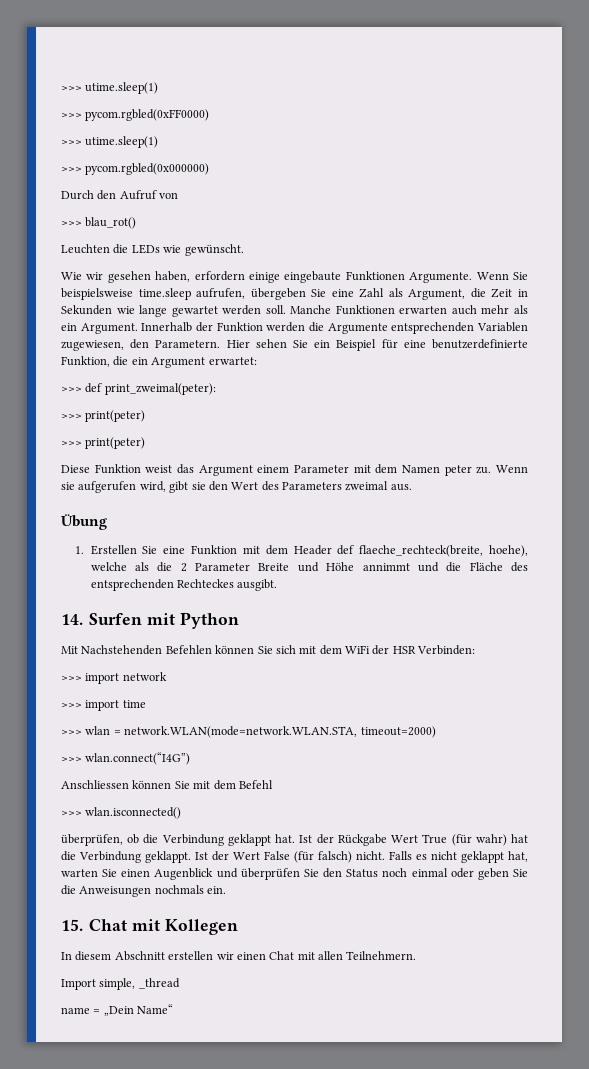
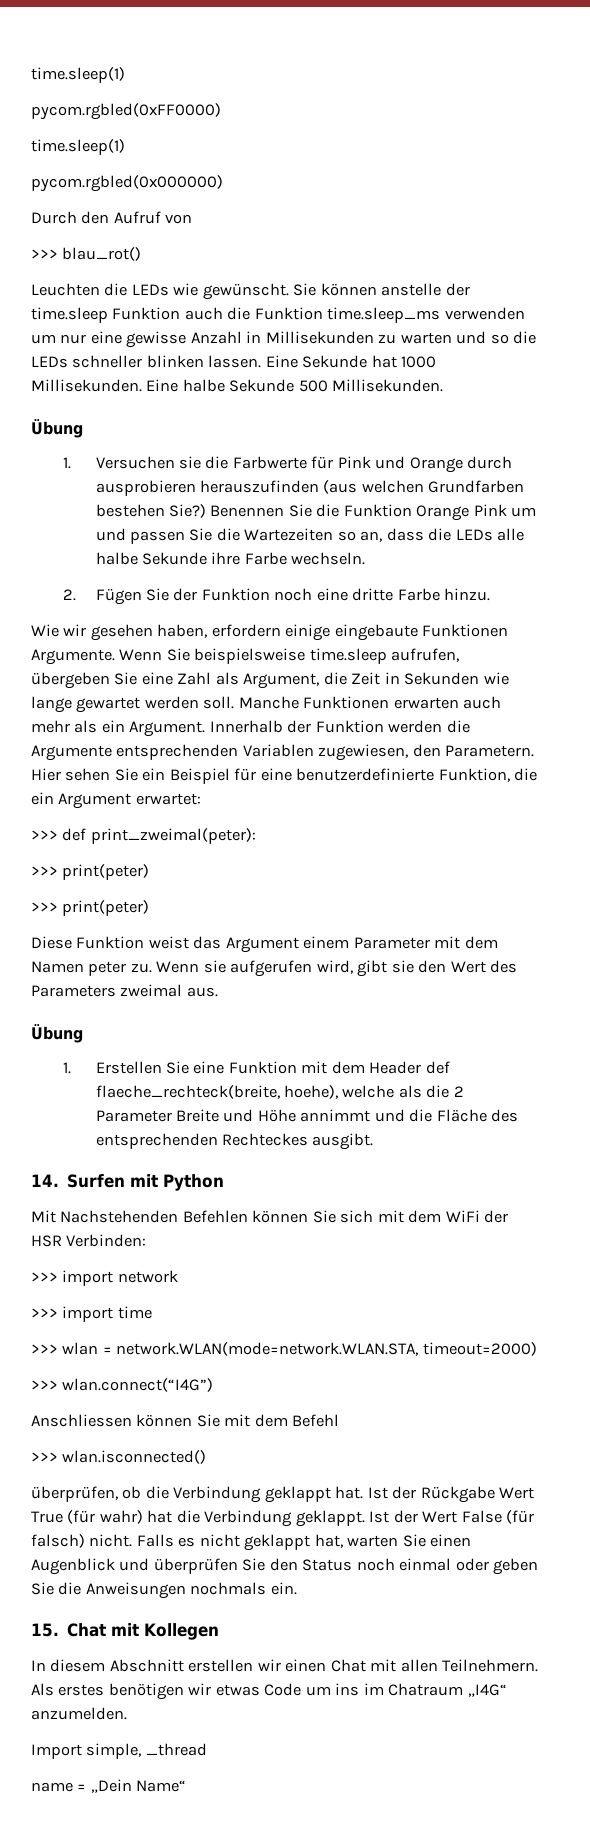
[61,82,159,94] [61,109,210,121] [61,136,159,148] [61,167,82,172] >>> utime.sleep(1) // >>> pycom.rgbled(0xFF0000) // >>> utime.sleep(1) // >>> -> [31,67,125,83] [31,103,221,120] [31,139,125,155] time.sleep(1) // pycom.rgbled(0xFF0000) // time.sleep(1) //
(244, 250) none -> [293,283,470,296] [31,307,525,323] [31,331,537,348] [31,355,437,368] [31,379,444,392] [31,419,83,438] [63,456,513,473] [95,480,525,496] [95,504,537,521] [95,528,525,544] [95,552,366,565] [63,588,491,605] Sie können anstelle der time.sleep Funktion auch die Funktion time.sleep_ms verwenden um nur eine gewisse Anzahl in Millisekunden zu warten und so die LEDs schneller blinken lassen. Eine Sekunde hat 1000 Millisekunden. Eine halbe Sekunde 500 Millisekunden. // Übung // 1. Versuchen sie die Farbwerte für Pink und Orange durch ausprobieren herauszufinden (aus welchen Grundfarben bestehen Sie?) Benennen Sie die Funktion Orange Pink um und passen Sie die Wartezeiten so an, dass die LEDs alle halbe Sekunde ihre Farbe wechseln. // 2. Fügen Sie der Funktion noch eine dritte Farbe hinzu.
(417, 955) none -> [31,1683,507,1700] [31,1707,127,1720] Als erstes benötigen wir etwas Code um ins im Chatraum „I4G“ anzumelden.

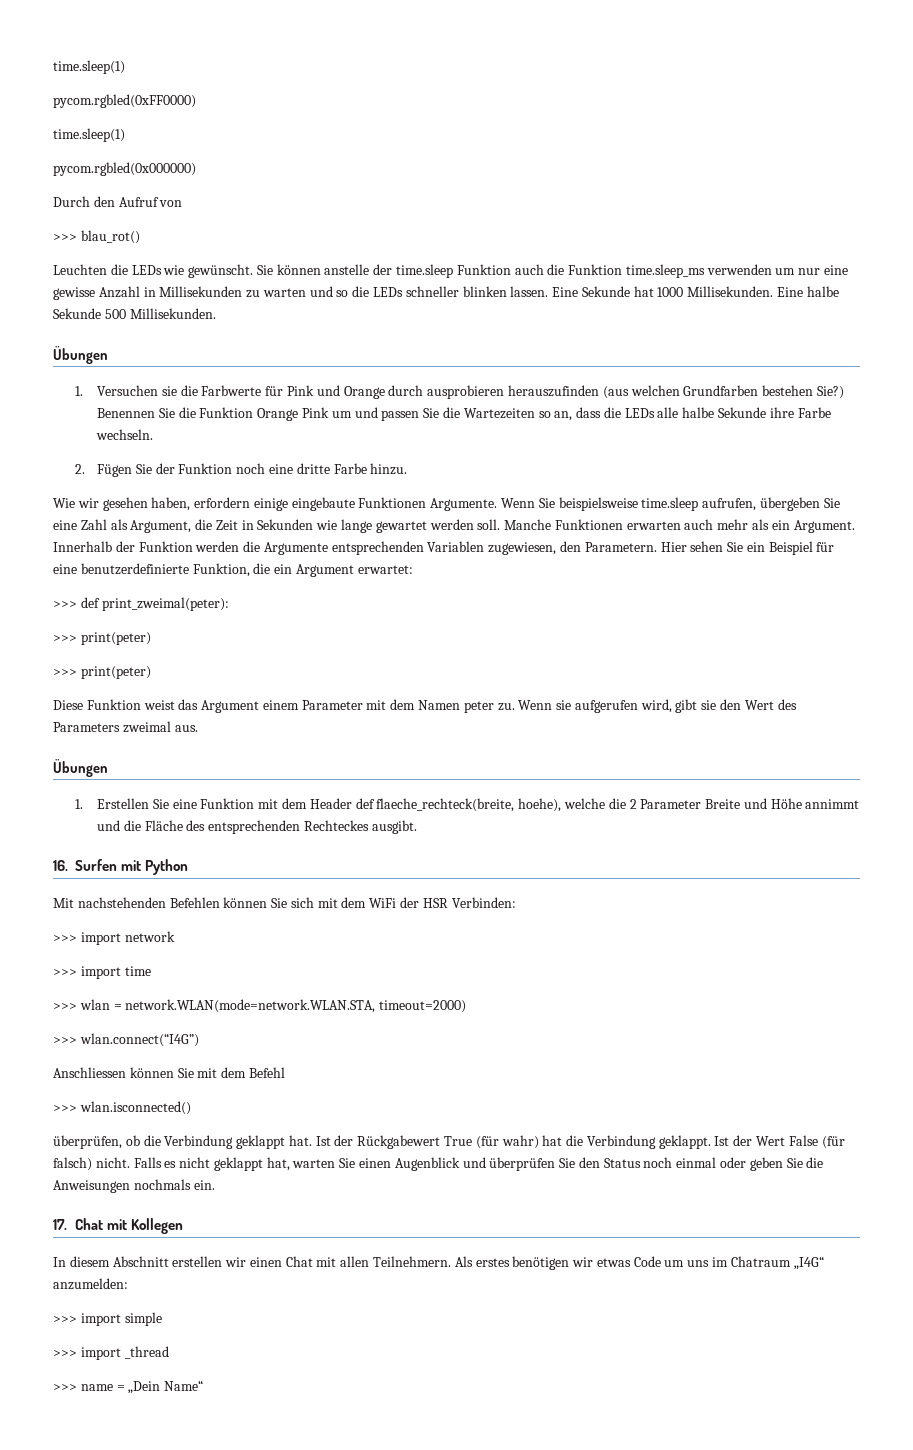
[31,419,83,438] Übung -> [53,346,108,364] Übungen
[31,1024,83,1043] Übung -> [53,759,108,777] Übungen
[398,1085,422,1098] als -> (605, 803) none
[31,1174,59,1187] 14. -> [53,860,68,871] 16.
[60,1210,179,1223] Nachstehenden -> [77,897,166,908] nachstehenden
[420,1486,535,1503] Rückgabe Wert -> [357,1135,441,1149] Rückgabewert
[31,1623,59,1637] 15. -> [53,1219,67,1230] 17.
[335,1683,360,1696] ins -> [687,1260,710,1267] uns
[31,1707,127,1720] [31,1743,142,1759] anzumelden. // Import simple, -> [53,1278,128,1290] [53,1312,162,1326] [53,1347,121,1360] anzumelden: // >>> import simple // >>> import
(207, 1749) none -> [53,1384,77,1391] >>>

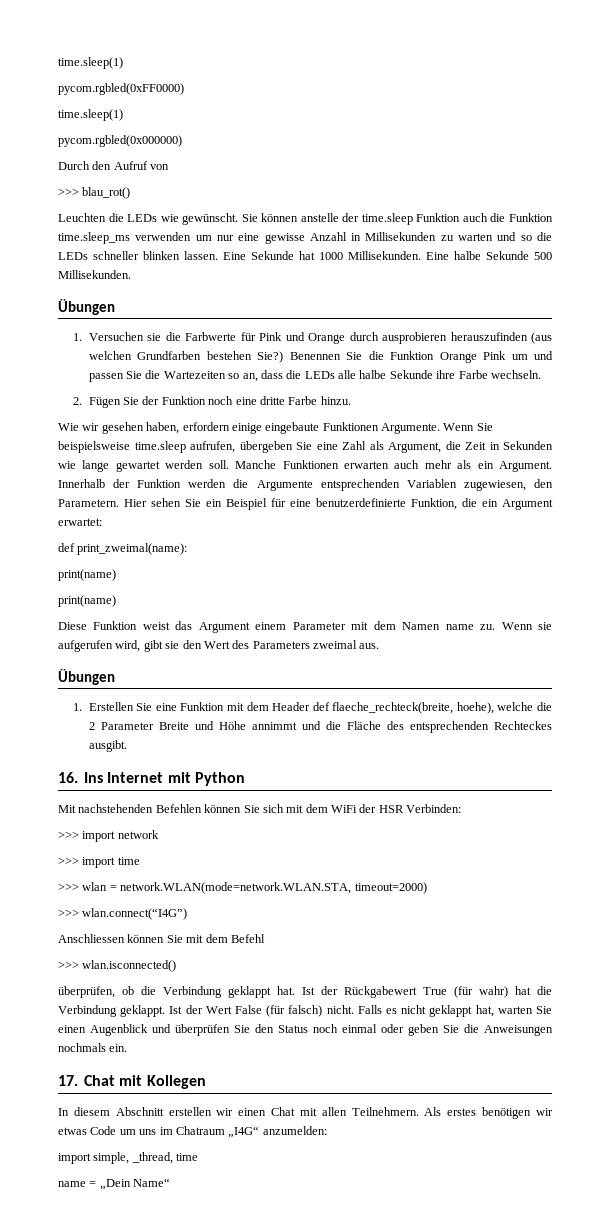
[53,597,229,611] [53,632,151,645] [53,666,151,679] >>> def print_zweimal(peter): // >>> print(peter) // >>> print(peter) -> [58,543,188,555] [58,569,116,581] [58,595,116,607] def print_zweimal(name): // print(name) // print(name)
[463,701,494,713] peter -> [445,624,474,630] name
[75,859,118,871] Surfen -> [84,772,164,783] Ins Internet
[53,1312,162,1326] [53,1346,169,1360] [53,1384,77,1391] >>> import simple // >>> import _thread // >>> -> [58,1152,199,1164] import simple, _thread, time //

